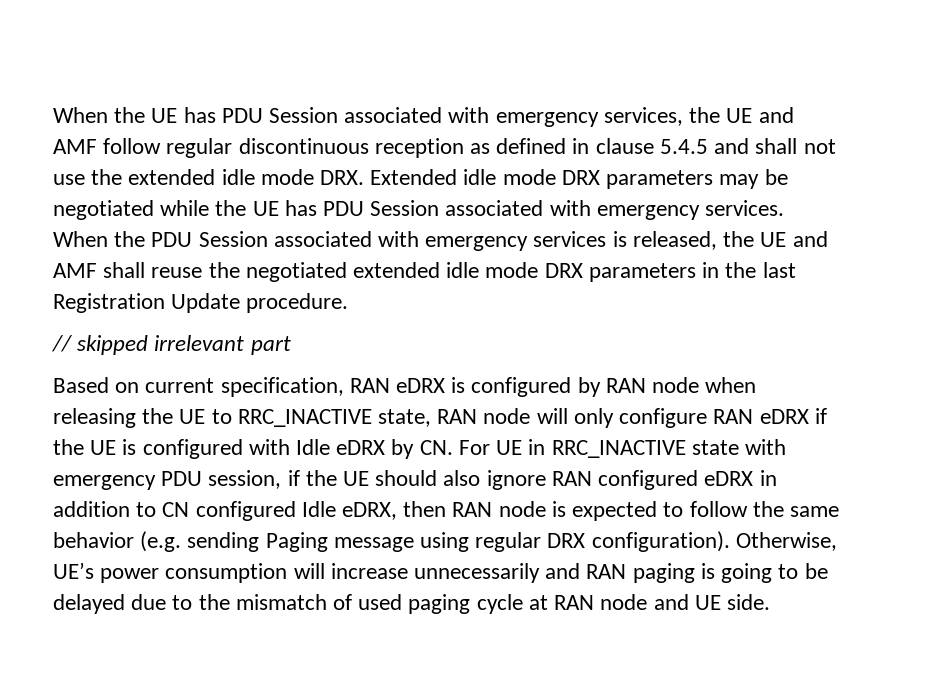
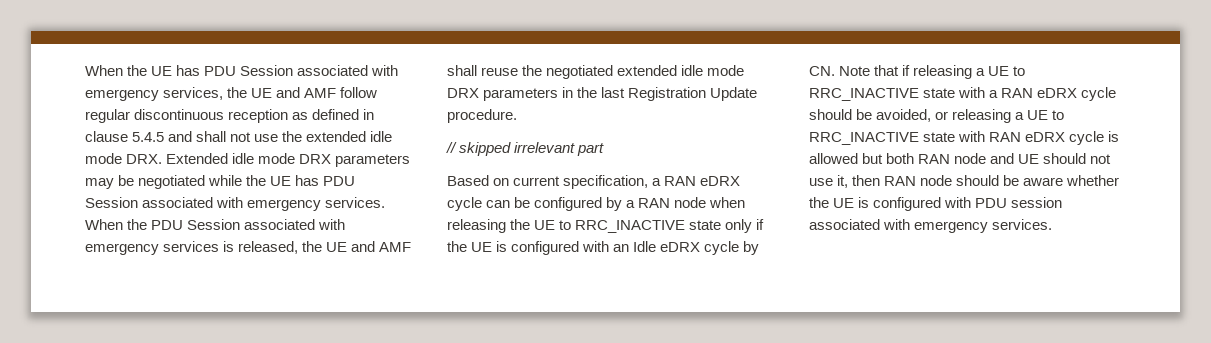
[349,377,466,393] RAN eDRX is -> [652,176,741,186] [447,197,531,211] a RAN eDRX cycle can be
(601, 387) none -> [626,200,636,208] a
[378,408,809,428] state, RAN node will only configure RAN eDRX -> [689,219,753,233] state only
(290, 447) none -> [613,244,630,252] an
(386, 447) none -> [704,241,740,255] cycle
[458,439,786,458] [53,470,777,490] [53,501,839,521] [53,531,837,552] [53,562,828,583] [53,594,770,614] For UE in RRC_INACTIVE state with emergency PDU session, if the UE should also ignore RAN configured eDRX in addition to CN configured Idle eDRX, then RAN node is expected to follow the same behavior (e.g. sending Paging message using regular DRX configuration). Otherwise, UE’s power consumption will increase unnecessarily and RAN paging is going to be delayed due to the mismatch of used paging cycle at RAN node and UE side. -> [839,65,1026,79] [809,87,1117,101] [809,109,1065,123] [809,131,1120,145] [809,153,1112,164] [809,175,1120,188] [809,197,1063,211] [809,219,1053,233] Note that if releasing a UE to RRC_INACTIVE state with a RAN eDRX cycle should be avoided, or releasing a UE to RRC_INACTIVE state with RAN eDRX cycle is allowed but both RAN node and UE should not use it, then RAN node should be aware whether the UE is configured with PDU session associated with emergency services.

